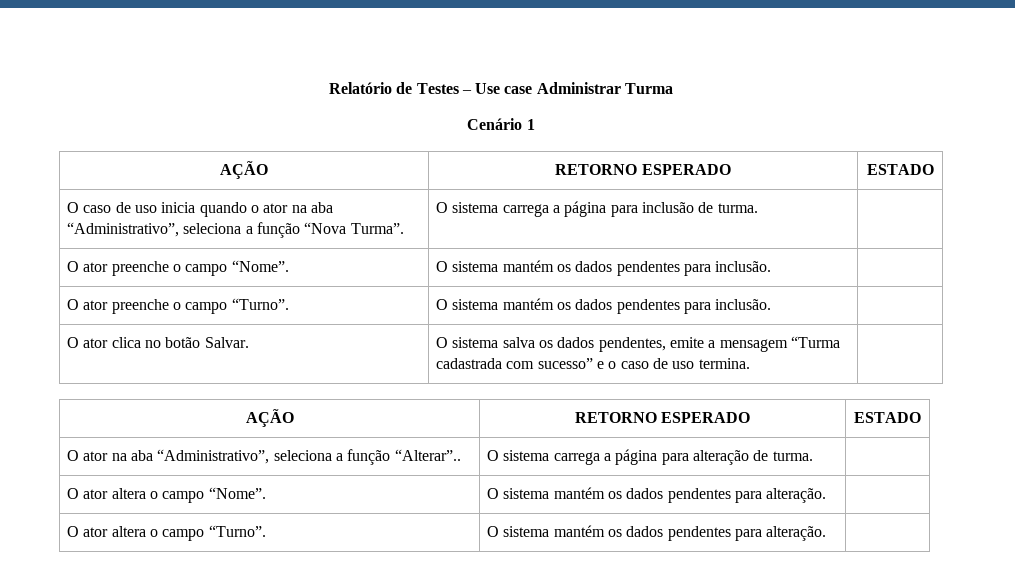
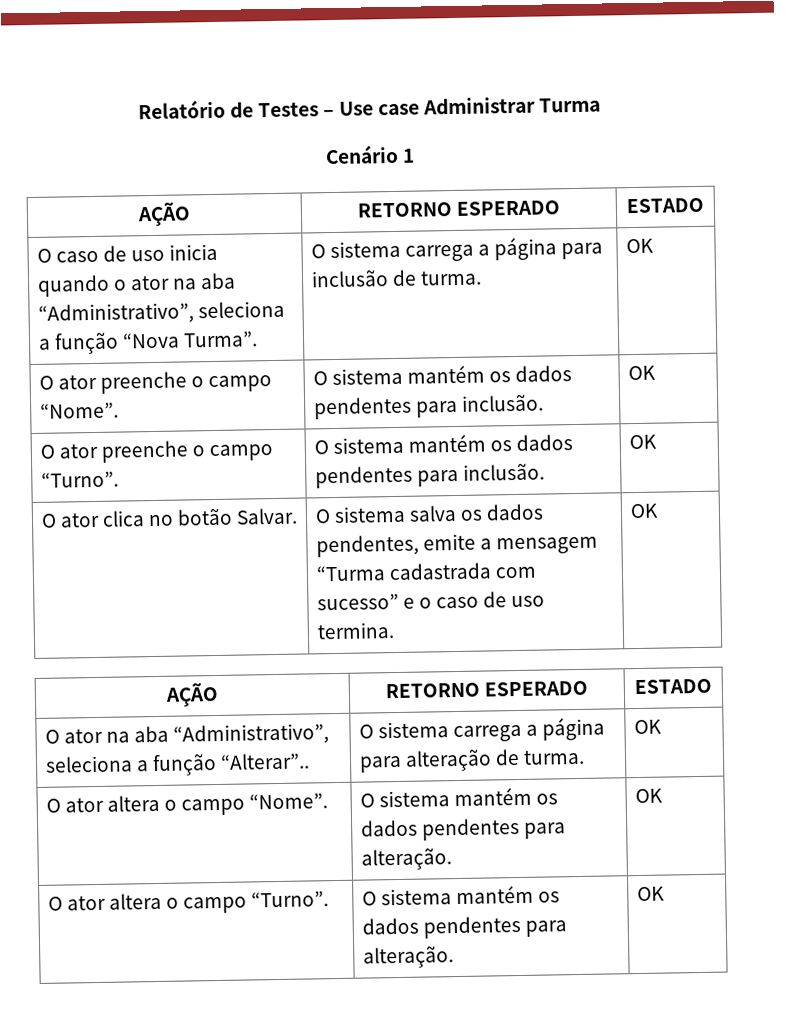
(758, 208) none -> [625,238,654,254] OK
(772, 266) none -> [627,365,656,381] OK
(772, 304) none -> [628,434,657,450] OK
(750, 363) none -> [629,503,659,519] OK
(813, 456) none -> [633,719,662,735] OK
(827, 495) none -> [634,788,663,804] OK
(827, 533) none -> [636,886,665,902] OK

